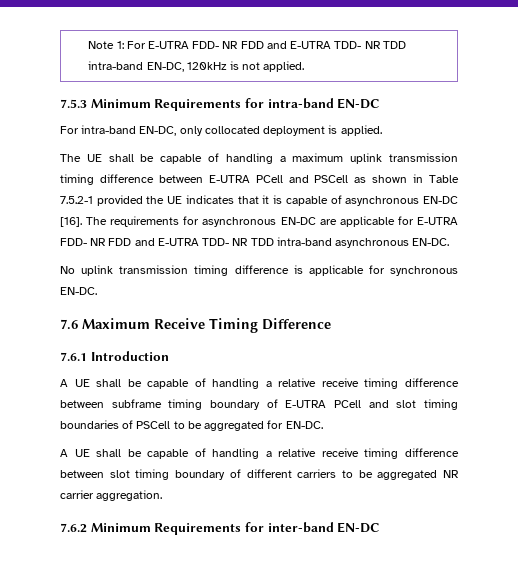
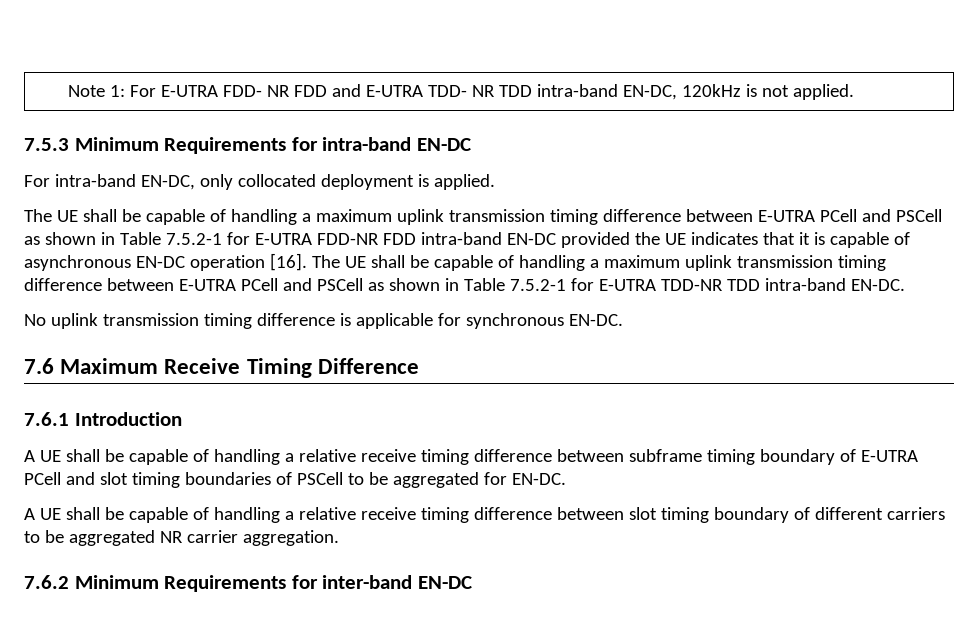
(93, 200) none -> [226,232,556,245] for E-UTRA FDD-NR FDD intra-band EN-DC
(459, 200) none -> [189,255,265,271] operation
[110,216,458,227] [60,237,410,248] requirements for asynchronous EN-DC are applicable for E-UTRA FDD- NR FDD and E-UTRA TDD- NR TDD intra-band asynchronous -> [344,255,886,271] [24,278,846,291] UE shall be capable of handling a maximum uplink transmission timing difference between E-UTRA PCell and PSCell as shown in Table 7.5.2-1 for E-UTRA TDD-NR TDD intra-band

